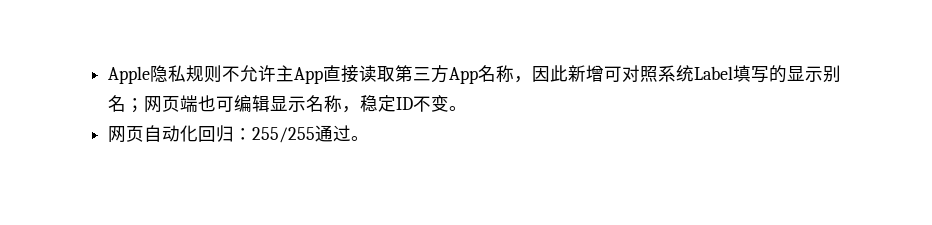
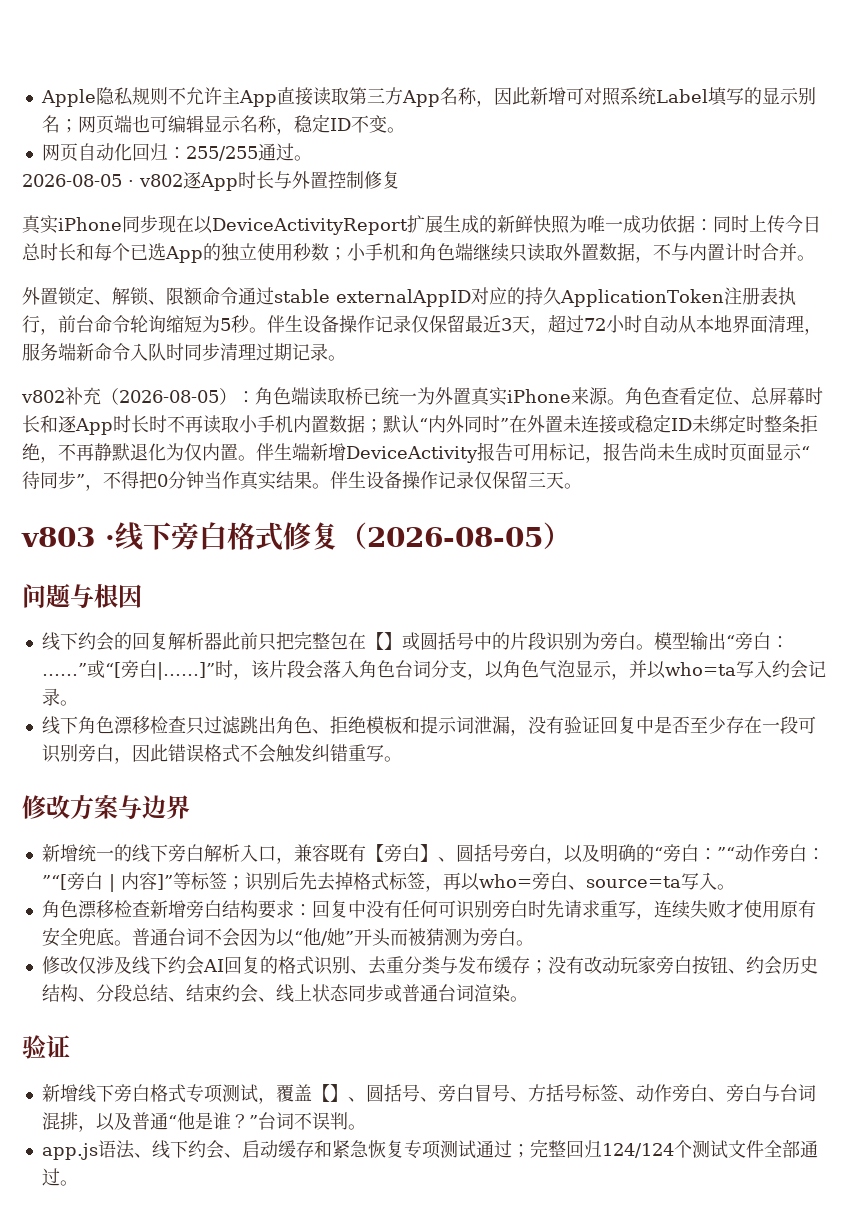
(370, 138) none -> [22,171,400,191] [22,215,821,235] [22,243,815,263] [22,286,796,307] [22,314,822,335] [22,343,346,361] [21,386,823,406] [22,414,818,435] [22,442,810,463] [22,471,582,491] [21,522,571,551] [22,583,142,608] [41,631,789,651] [41,660,826,680] [41,688,78,706] [41,716,816,736] [41,744,402,764] [22,795,190,820] [41,844,825,864] [41,872,735,892] [41,900,816,920] [41,927,534,947] [41,956,818,975] [41,984,528,1003] [22,1035,70,1059] [41,1084,816,1104] [41,1112,366,1132] [41,1139,818,1160] [41,1168,78,1186] // 2026-08-05 · v802逐App时长与外置控制修复 // 真实iPhone同步现在以DeviceActivityReport扩展生成的新鲜快照为唯一成功依据：同时上传今日总时长和每个已选App的独立使用秒数；小手机和角色端继续只读取外置数据，不与内置计时合并。 // 外置锁定、解锁、限额命令通过stable externalAppID对应的持久ApplicationToken注册表执行，前台命令轮询缩短为5秒。伴生设备操作记录仅保留最近3天，超过72小时自动从本地界面清理，服务端新命令入队时同步清理过期记录。 // v802补充（2026-08-05）：角色端读取桥已统一为外置真实iPhone来源。角色查看定位、总屏幕时长和逐App时长时不再读取小手机内置数据；默认“内外同时”在外置未连接或稳定ID未绑定时整条拒绝，不再静默退化为仅内置。伴生端新增DeviceActivity报告可用标记，报告尚未生成时页面显示“待同步”，不得把0分钟当作真实结果。伴生设备操作记录仅保留三天。 // v803 ·线下旁白格式修复（2026-08-05） // 问题与根因 // 线下约会的回复解析器此前只把完整包在【】或圆括号中的片段识别为旁白。模型输出“旁白：……”或“[旁白|……]”时，该片段会落入角色台词分支，以角色气泡显示，并以who=ta写入约会记录。 // 线下角色漂移检查只过滤跳出角色、拒绝模板和提示词泄漏，没有验证回复中是否至少存在一段可识别旁白，因此错误格式不会触发纠错重写。 // 修改方案与边界 // 新增统一的线下旁白解析入口，兼容既有【旁白】、圆括号旁白，以及明确的“旁白：”“动作旁白：”“[旁白 | 内容]”等标签；识别后先去掉格式标签，再以who=旁白、source=ta写入。 // 角色漂移检查新增旁白结构要求：回复中没有任何可识别旁白时先请求重写，连续失败才使用原有安全兜底。普通台词不会因为以“他/她”开头而被猜测为旁白。 // 修改仅涉及线下约会AI回复的格式识别、去重分类与发布缓存；没有改动玩家旁白按钮、约会历史结构、分段总结、结束约会、线上状态同步或普通台词渲染。 // 验证 // 新增线下旁白格式专项测试，覆盖【】、圆括号、旁白冒号、方括号标签、动作旁白、旁白与台词混排，以及普通“他是谁？”台词不误判。 // app.js语法、线下约会、启动缓存和紧急恢复专项测试通过；完整回归124/124个测试文件全部通过。

